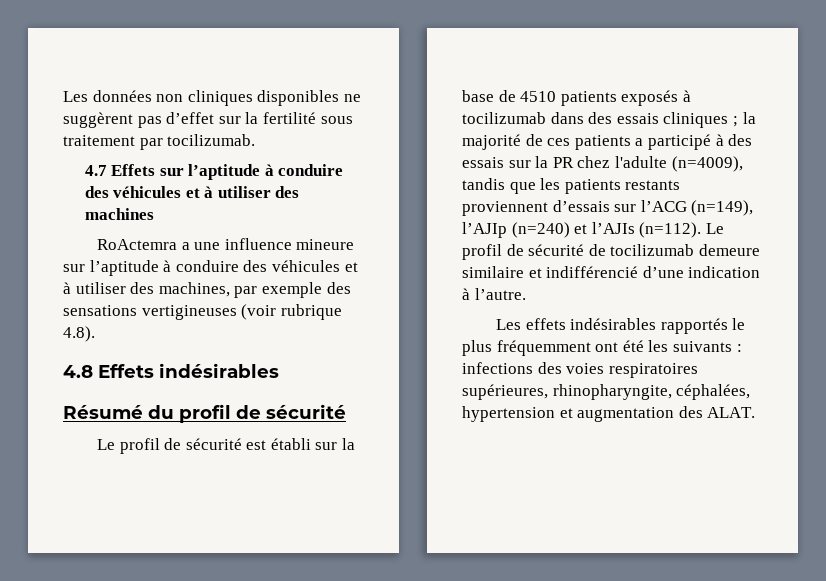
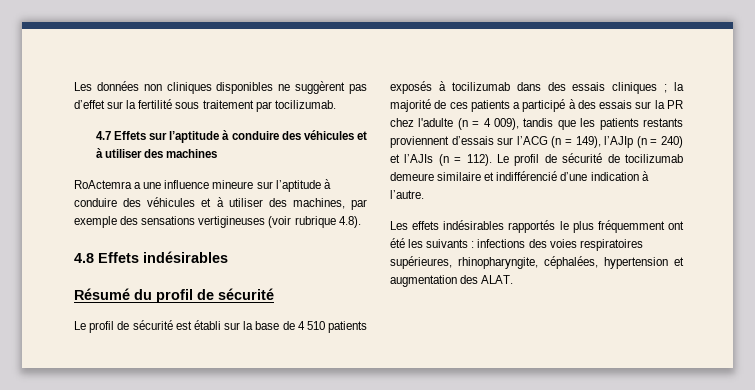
[520,91,557,102] 4510 -> [297,321,325,330] 4 510
[671,156,743,172] (n=4009), -> [457,118,519,130] (n = 4 009),
[691,200,754,216] [462,222,702,238] (n=149), l’AJIp (n=240) et l’AJIs (n=112). -> [551,136,683,148] [390,154,492,166] (n = 149), l’AJIp (n = 240) et l’AJIs (n = 112).

